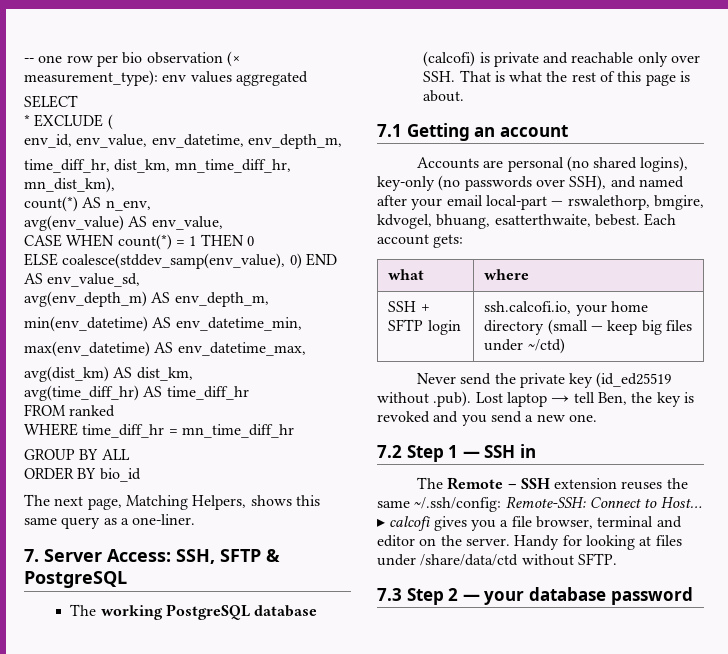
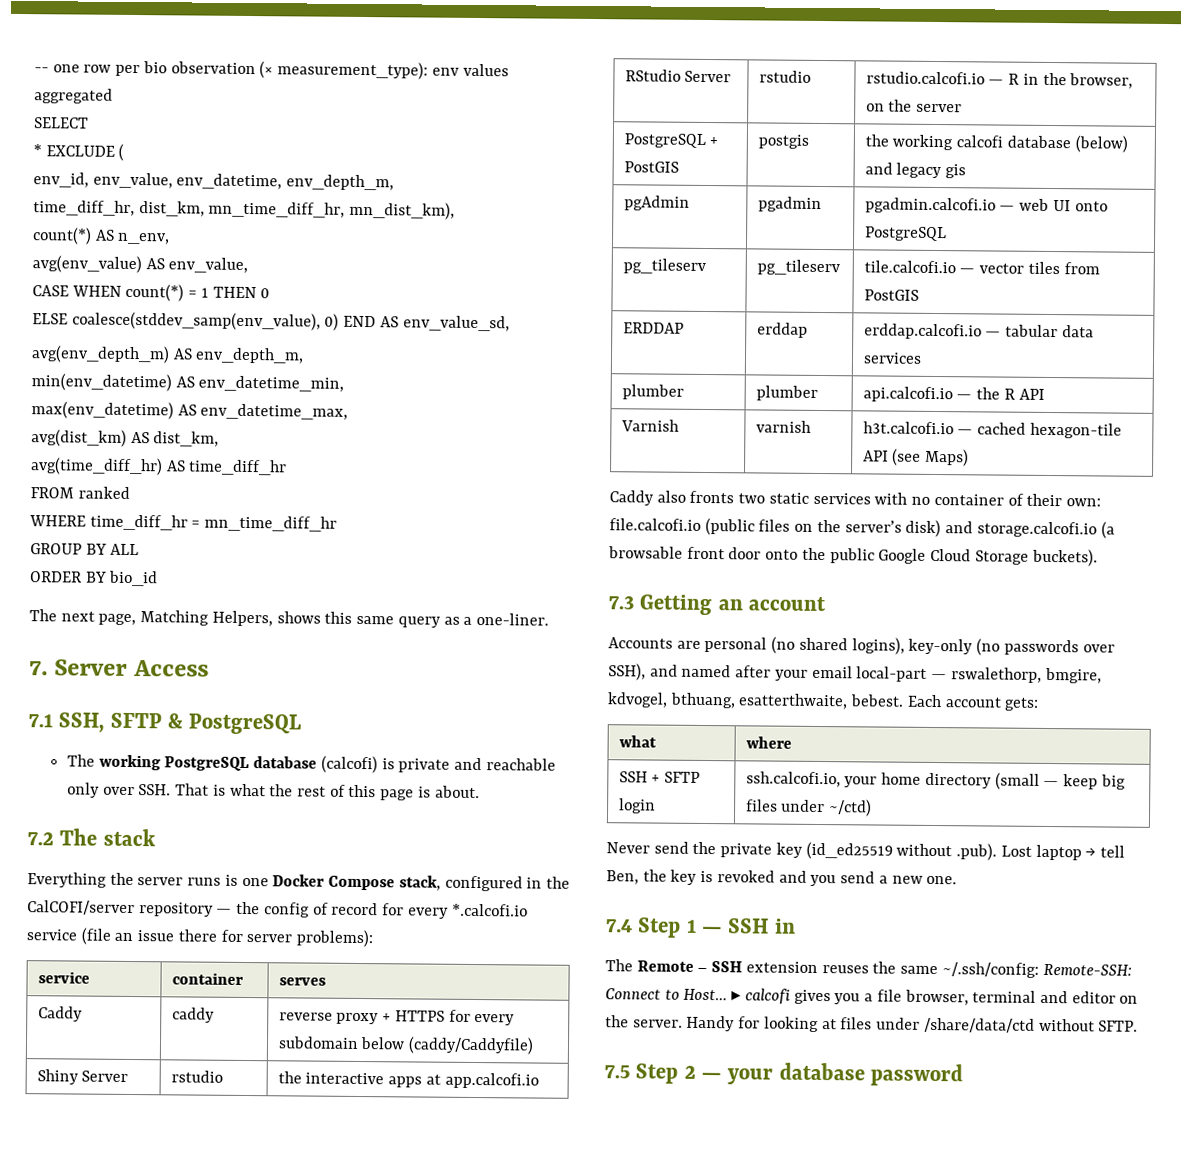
[107,549,171,562] Access: -> [132,660,209,677] [28,714,53,728] Access // 7.1
[377,124,402,137] 7.1 -> [27,828,156,847] [27,872,570,892] [27,900,528,919] [26,927,374,948] [37,971,90,984] [171,972,244,985] [278,977,326,986] [37,1006,83,1022] [171,1007,215,1023] [278,1009,516,1026] [277,1036,535,1055] [36,1069,129,1085] [170,1070,223,1083] [277,1071,539,1089] [624,69,732,83] [758,70,811,83] [865,71,1134,89] [865,99,963,113] [623,133,719,148] [623,161,679,173] [757,134,809,149] [864,134,1128,153] [864,162,967,179] [623,195,690,211] [757,196,822,212] [864,197,1108,214] [864,226,947,242] [622,258,706,274] [756,259,840,276] [863,260,1100,275] [863,289,919,301] [622,322,684,334] [756,322,808,338] [863,323,1094,340] [862,352,922,364] [621,384,684,400] [755,385,818,401] [862,386,1045,403] [620,419,679,432] [755,420,811,433] [862,421,1122,439] [862,448,970,467] [609,490,1101,507] [609,517,1115,539] [608,546,1098,567] [608,595,634,610] 7.2 The stack // Everything the server runs is one Docker Compose stack, configured in the CalCOFI/server repository — the config of record for every *.calcofi.io service (file an issue there for server problems): // service | container | serves // Caddy | caddy | reverse proxy + HTTPS for every subdomain below (caddy/Caddyfile) // Shiny Server | rstudio | the interactive apps at app.calcofi.io // RStudio Server | rstudio | rstudio.calcofi.io — R in the browser, on the server // PostgreSQL + PostGIS | postgis | the working calcofi database (below) and legacy gis // pgAdmin | pgadmin | pgadmin.calcofi.io — web UI onto PostgreSQL // pg_tileserv | pg_tileserv | tile.calcofi.io — vector tiles from PostGIS // ERDDAP | erddap | erddap.calcofi.io — tabular data services // plumber | plumber | api.calcofi.io — the R API // Varnish | varnish | h3t.calcofi.io — cached hexagon-tile API (see Maps) // Caddy also fronts two static services with no container of their own: file.calcofi.io (public files on the server’s disk) and storage.calcofi.io (a browsable front door onto the public Google Cloud Storage buckets). // 7.3
[436,214,491,229] bhuang, -> [669,692,736,709] bthuang,
[377,445,402,458] 7.2 -> [605,919,633,933] 7.4
[377,588,402,601] 7.3 -> [604,1065,630,1079] 7.5

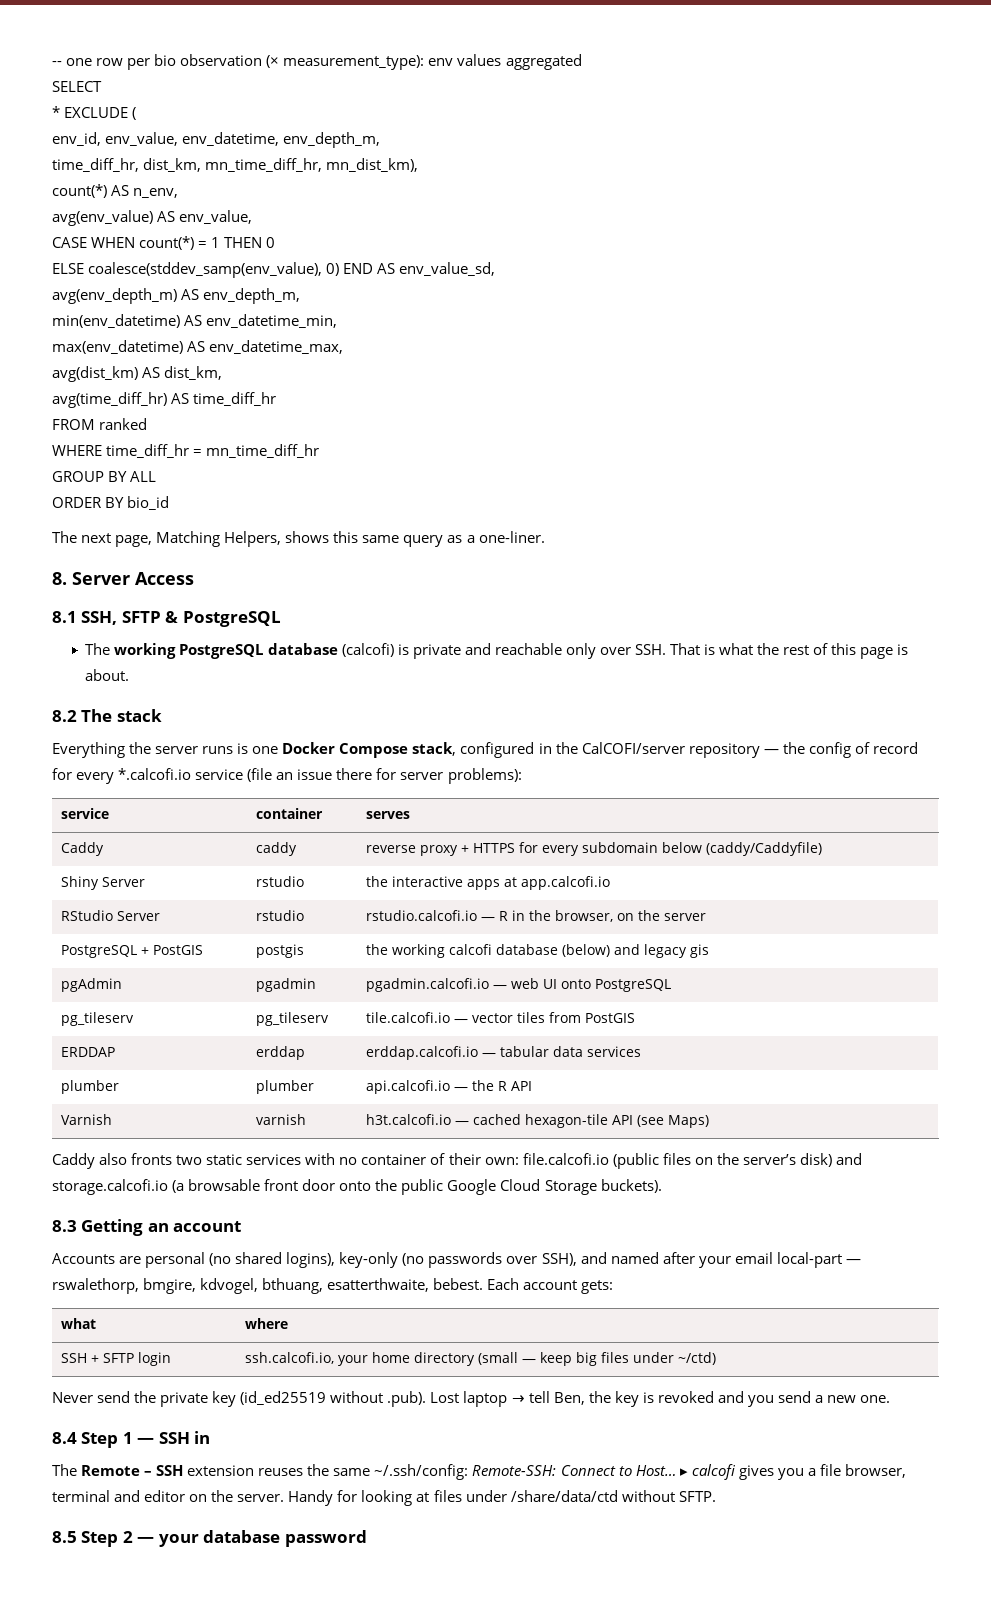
[29,661,48,676] 7. -> [52,572,67,585] 8.
[28,714,53,728] 7.1 -> [52,611,77,623] 8.1
[27,832,54,846] 7.2 -> [52,710,77,722] 8.2
[608,595,634,610] 7.3 -> [52,1220,77,1232] 8.3
[605,919,633,933] 7.4 -> [52,1432,77,1444] 8.4
[604,1065,630,1079] 7.5 -> [52,1531,77,1543] 8.5

